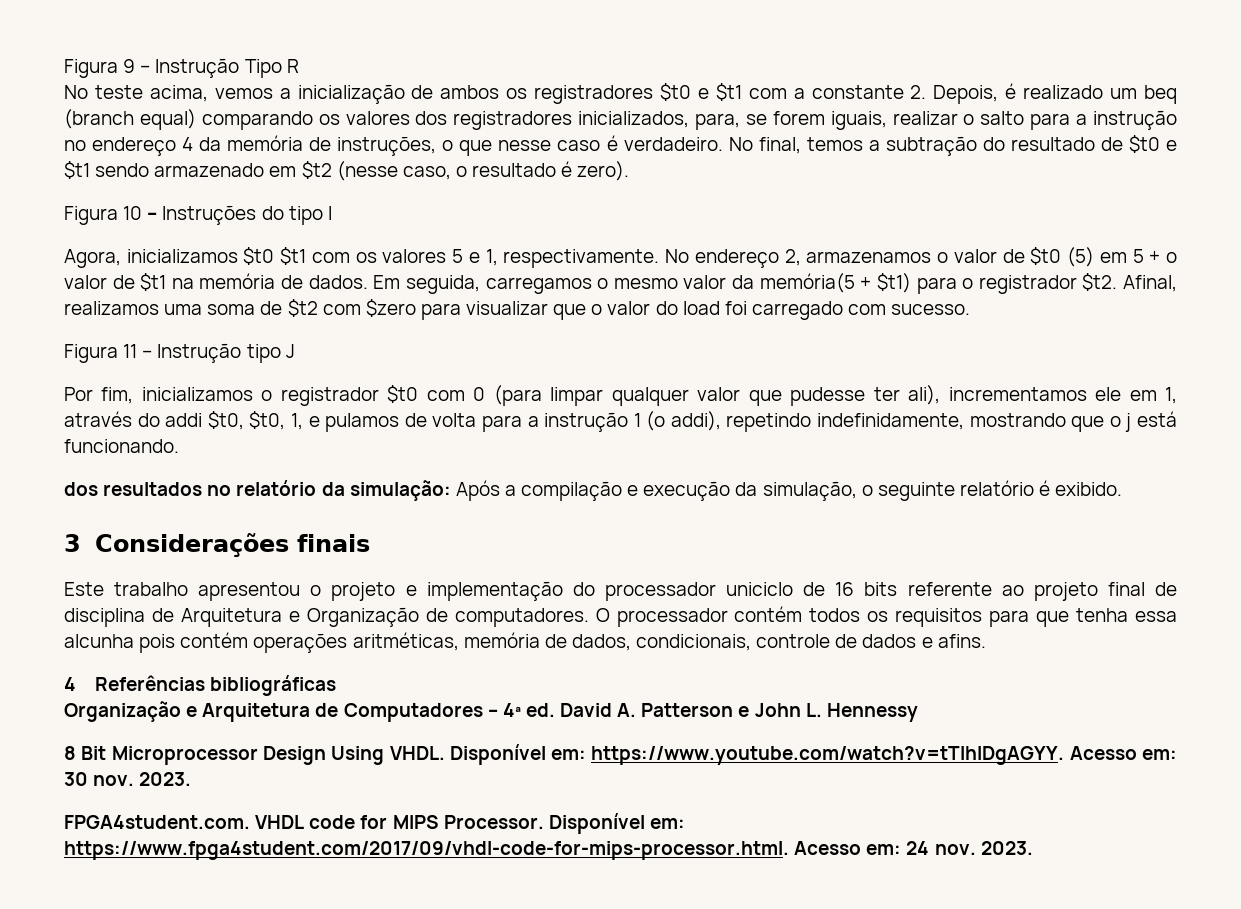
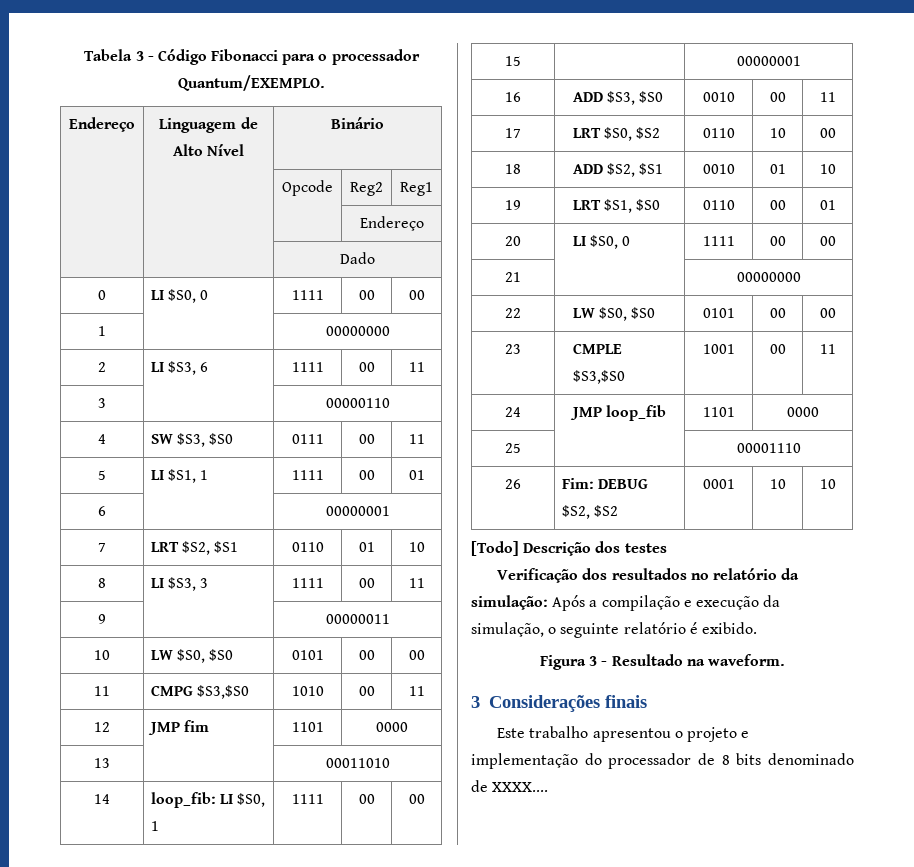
[64,58,299,78] [64,83,1178,104] [64,109,1177,130] [64,135,1177,156] [64,161,630,181] [64,206,332,225] [64,247,1177,268] [64,273,1177,294] [64,299,971,320] [64,343,295,363] [64,385,1177,406] [64,411,1177,432] [64,439,179,453] Figura 9 – Instrução Tipo R // No teste acima, vemos a inicialização de ambos os registradores $t0 e $t1 com a constante 2. Depois, é realizado um beq (branch equal) comparando os valores dos registradores inicializados, para, se forem iguais, realizar o salto para a instrução no endereço 4 da memória de instruções, o que nesse caso é verdadeiro. No final, temos a subtração do resultado de $t0 e $t1 sendo armazenado em $t2 (nesse caso, o resultado é zero). // Figura 10 – Instruções do tipo I // Agora, inicializamos $t0 $t1 com os valores 5 e 1, respectivamente. No endereço 2, armazenamos o valor de $t0 (5) em 5 + o valor de $t1 na memória de dados. Em seguida, carregamos o mesmo valor da memória(5 + $t1) para o registrador $t2. Afinal, realizamos uma soma de $t2 com $zero para visualizar que o valor do load foi carregado com sucesso. // Figura 11 – Instrução tipo J // Por fim, inicializamos o registrador $t0 com 0 (para limpar qualquer valor que pudesse ter ali), incrementamos ele em 1, através do addi $t0, $t0, 1, e pulamos de volta para a instrução 1 (o addi), repetindo indefinidamente, mostrando que o j está funcionando. // -> [84,49,420,65] [178,75,325,91] [69,117,135,132] [159,117,258,133] [172,144,245,156] [331,117,384,129] [282,180,333,196] [350,182,383,196] [400,182,433,196] [359,216,424,231] [340,252,375,264] [98,290,106,300] [151,289,209,303] [291,290,324,300] [358,290,375,300] [408,290,425,300] [98,326,106,336] [325,326,390,336] [98,362,106,372] [151,361,209,375] [291,362,324,372] [358,362,375,372] [408,362,425,372] [98,398,106,408] [325,398,390,408] [98,434,106,444] [151,433,234,447] [291,434,324,444] [358,434,375,444] [408,434,425,444] [98,470,106,480] [151,469,209,483] [291,470,324,480] [358,470,375,480] [408,470,425,480] [98,506,106,516] [325,506,390,516] [98,543,106,552] [151,541,239,555] [291,542,324,552] [358,542,375,552] [408,542,425,552] [98,578,106,588] [151,577,209,591] [291,578,324,588] [358,578,375,588] [408,578,425,588] [98,614,106,624] [325,614,390,624] [94,650,110,660] [151,649,234,663] [291,650,324,660] [358,650,375,660] [408,650,425,660] [94,686,110,696] [151,685,250,699] [291,686,324,696] [358,686,375,696] [408,686,425,696] [94,722,110,732] [148,720,210,735] [291,722,324,732] [375,722,408,732] [94,758,110,768] [325,758,390,768] [94,794,110,804] [151,792,266,808] [151,821,160,831] [291,794,324,804] [358,794,375,804] [408,794,425,804] [505,56,521,66] [736,56,801,66] [505,92,521,102] [573,91,664,105] [702,92,735,102] [769,92,786,102] [819,92,836,102] [505,128,521,138] [573,127,661,141] [702,128,735,138] [769,128,786,138] [819,128,836,138] [505,164,521,174] [573,163,664,177] [702,164,735,174] [769,164,786,174] [819,164,836,174] [505,200,521,210] [573,199,661,213] [702,200,735,210] [769,200,786,210] [819,200,836,210] [505,236,521,246] [573,235,631,249] [702,236,735,246] [769,236,786,246] [819,236,836,246] [505,272,521,282] [736,272,801,282] [505,308,521,318] [573,307,656,321] [702,308,735,318] [769,308,786,318] [819,308,836,318] [505,344,521,354] [573,343,623,354] [573,370,626,384] [702,344,735,354] [769,344,786,354] [819,344,836,354] [505,407,521,417] [570,405,667,421] [702,407,735,417] [786,407,819,417] [505,443,521,453] [736,443,801,453] [505,479,521,489] [562,478,649,489] [562,505,619,519] [702,479,735,489] [769,479,786,489] [819,479,836,489] [471,541,667,556] [497,568,579,583] Tabela 3 - Código Fibonacci para o processador Quantum/EXEMPLO. // Endereço | Linguagem de Alto Nível | Binário // | | Opcode | Reg2 | Reg1 // | | | Endereço // | | Dado // 0 | LI $S0, 0 | 1111 | 00 | 00 // 1 | | 00000000 // 2 | LI $S3, 6 | 1111 | 00 | 11 // 3 | | 00000110 // 4 | SW $S3, $S0 | 0111 | 00 | 11 // 5 | LI $S1, 1 | 1111 | 00 | 01 // 6 | | 00000001 // 7 | LRT $S2, $S1 | 0110 | 01 | 10 // 8 | LI $S3, 3 | 1111 | 00 | 11 // 9 | | 00000011 // 10 | LW $S0, $S0 | 0101 | 00 | 00 // 11 | CMPG $S3,$S0 | 1010 | 00 | 11 // 12 | JMP fim | 1101 | 0000 // 13 | | 00011010 // 14 | loop_fib: LI $S0, 1 | 1111 | 00 | 00 // 15 | | 00000001 // 16 | ADD $S3, $S0 | 0010 | 00 | 11 // 17 | LRT $S0, $S2 | 0110 | 10 | 00 // 18 | ADD $S2, $S1 | 0010 | 01 | 10 // 19 | LRT $S1, $S0 | 0110 | 00 | 01 // 20 | LI $S0, 0 | 1111 | 00 | 00 // 21 | | 00000000 // 22 | LW $S0, $S0 | 0101 | 00 | 00 // 23 | CMPLE $S3,$S0 | 1001 | 00 | 11 // 24 | JMP loop_fib | 1101 | 0000 // 25 | | 00001110 // 26 | Fim: DEBUG $S2, $S2 | 0001 | 10 | 10 // [Todo] Descrição dos testes // Verificação
(1123, 489) none -> [540,654,785,670] // Figura 3 - Resultado na waveform.
[726,582,1177,601] [64,606,1177,627] [64,632,986,653] [64,675,337,696] [64,701,918,722] [64,744,1177,765] [64,772,192,786] [64,813,685,834] [64,841,1033,860] uniciclo de 16 bits referente ao projeto final de disciplina de Arquitetura e Organização de computadores. O processador contém todos os requisitos para que tenha essa alcunha pois contém operações aritméticas, memória de dados, condicionais, controle de dados e afins. // 4 Referências bibliográficas // Organização e Arquitetura de Computadores – 4ª ed. David A. Patterson e John L. Hennessy // 8 Bit Microprocessor Design Using VHDL. Disponível em: https://www.youtube.com/watch?v=tTlhIDgAGYY. Acesso em: 30 nov. 2023. // FPGA4student.com. VHDL code for MIPS Processor. Disponível em: https://www.fpga4student.com/2017/09/vhdl-code-for-mips-processor.html. Acesso em: 24 nov. 2023. -> [698,753,854,765] [471,780,549,792] de 8 bits denominado de XXXX....

